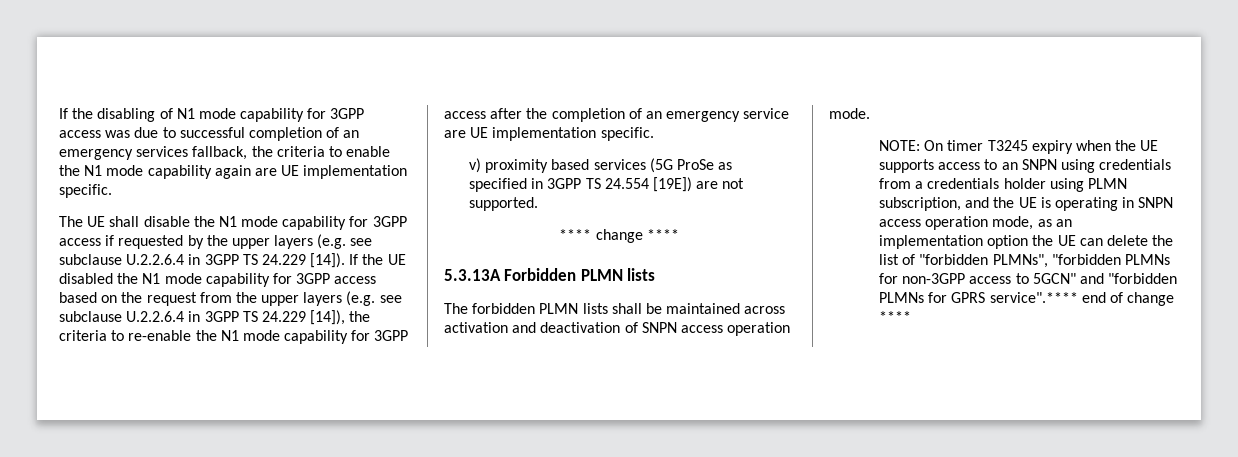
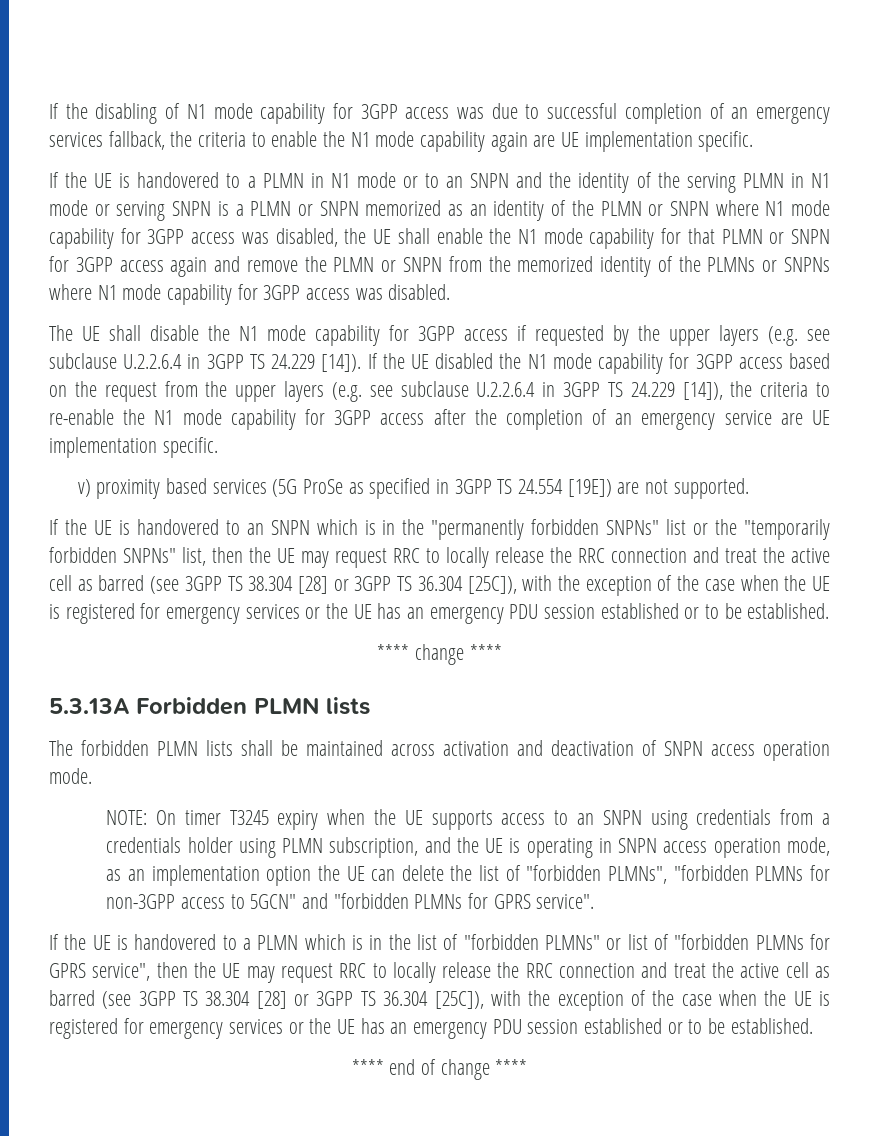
(112, 191) none -> [49,172,830,193] [49,200,831,221] [49,228,830,249] [49,256,831,277] [49,284,451,305] // If the UE is handovered to a PLMN in N1 mode or to an SNPN and the identity of the serving PLMN in N1 mode or serving SNPN is a PLMN or SNPN memorized as an identity of the PLMN or SNPN where N1 mode capability for 3GPP access was disabled, the UE shall enable the N1 mode capability for that PLMN or SNPN for 3GPP access again and remove the PLMN or SNPN from the memorized identity of the PLMNs or SNPNs where N1 mode capability for 3GPP access was disabled.
(538, 204) none -> [49,519,830,540] [49,547,830,568] [49,575,830,596] [49,603,830,624] // If the UE is handovered to an SNPN which is in the "permanently forbidden SNPNs" list or the "temporarily forbidden SNPNs" list, then the UE may request RRC to locally release the RRC connection and treat the active cell as barred (see 3GPP TS 38.304 [28] or 3GPP TS 36.304 [25C]), with the exception of the case when the UE is registered for emergency services or the UE has an emergency PDU session established or to be established.
[989,292,1078,303] service".**** -> [536,894,595,909] [49,934,831,950] [49,962,830,983] [49,990,831,1011] [49,1018,813,1039] [351,1059,384,1075] service". // If the UE is handovered to a PLMN which is in the list of "forbidden PLMNs" or list of "forbidden PLMNs for GPRS service", then the UE may request RRC to locally release the RRC connection and treat the active cell as barred (see 3GPP TS 38.304 [28] or 3GPP TS 36.304 [25C]), with the exception of the case when the UE is registered for emergency services or the UE has an emergency PDU session established or to be established. // ****

